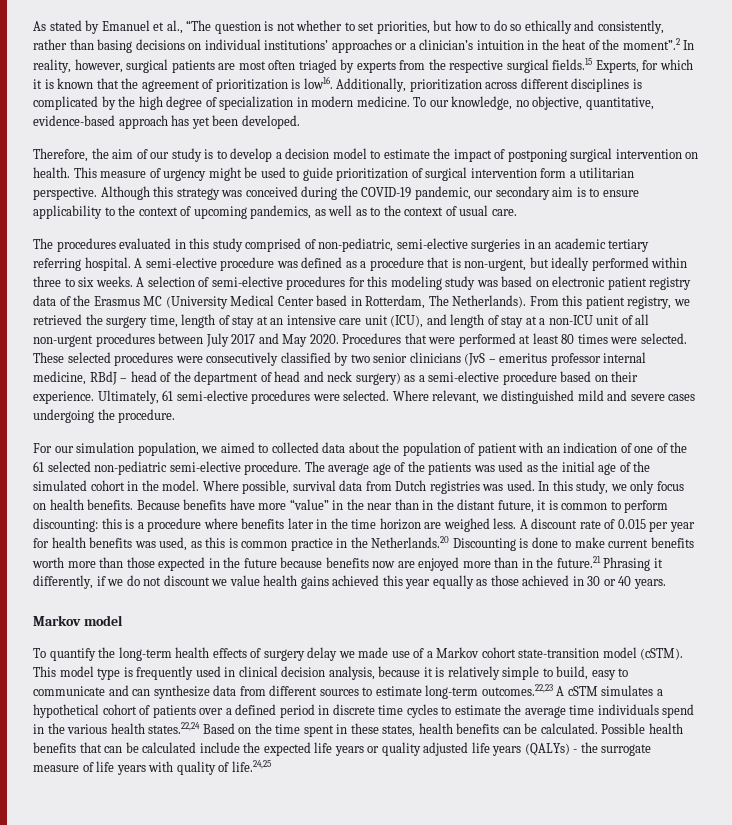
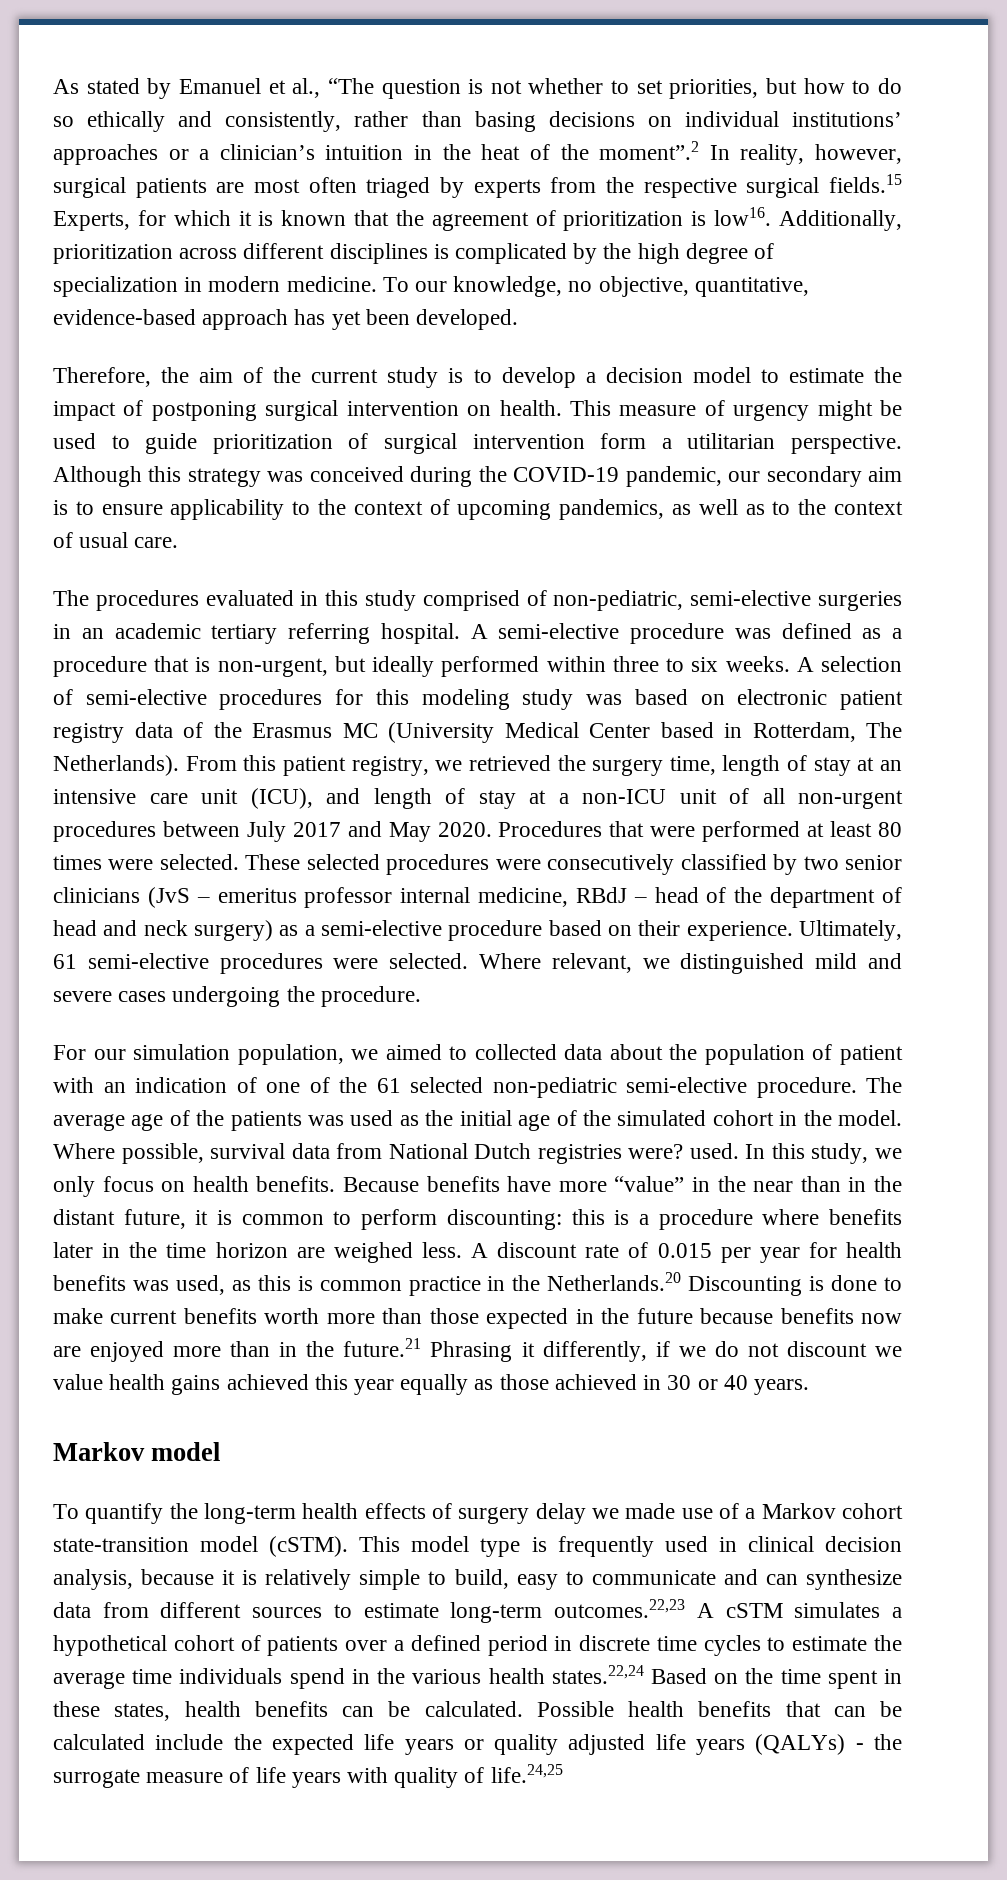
[150,152,170,159] our -> [273,367,379,383] the current
(392, 486) none -> [388,1143,468,1159] National
[482,484,504,491] was -> [628,1144,684,1159] were?

